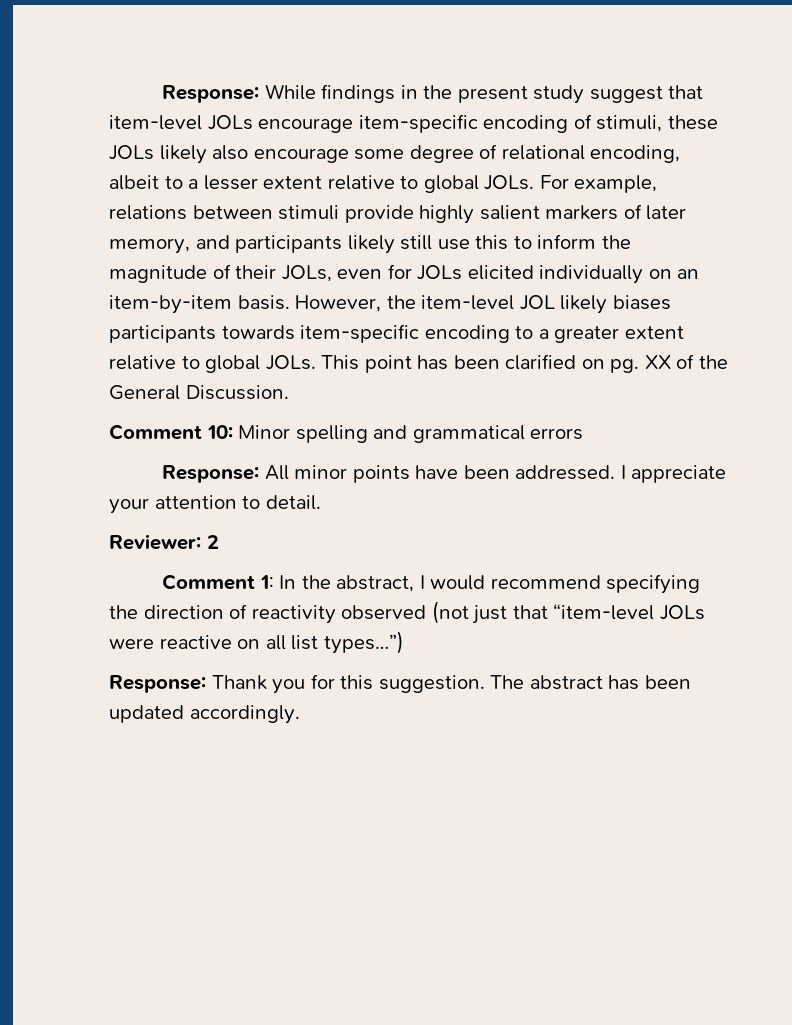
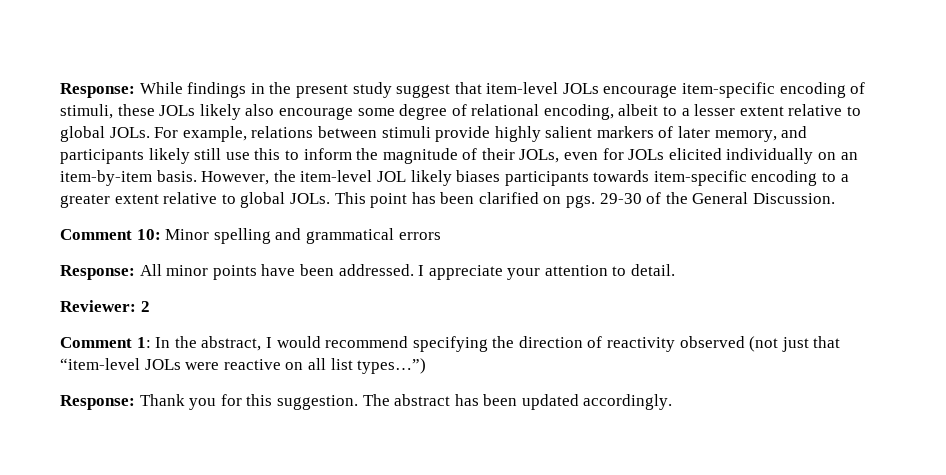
[610,355,671,373] pg. XX -> [566,193,642,208] pgs. 29-30

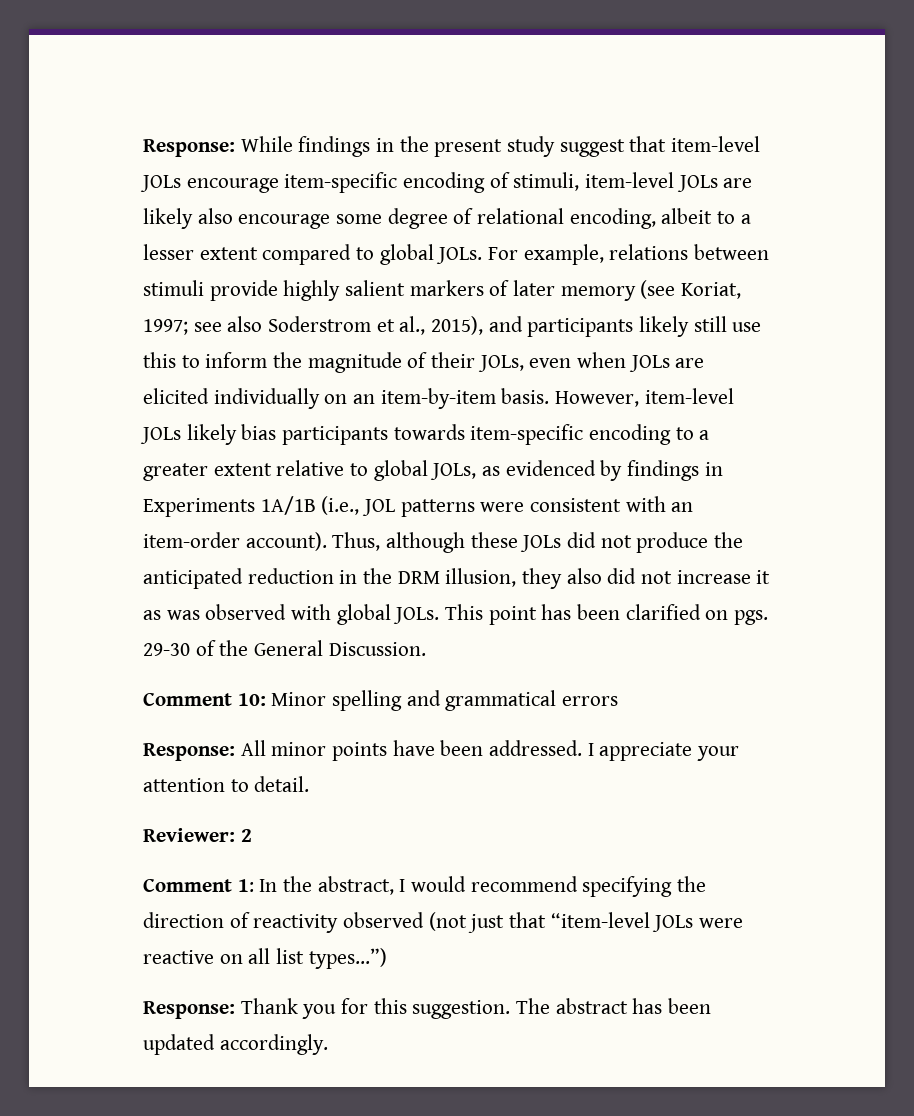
[117,104,196,116] these JOLs -> [585,172,753,192] item-level JOLs are
[788,104,843,116] relative -> [262,244,352,265] compared
[714,130,777,142] memory, -> [560,280,742,301] [143,316,484,335] memory (see Koriat, 1997; see also Soderstrom et al., 2015),
[602,148,665,160] for JOLs -> [577,352,705,372] when JOLs are
[273,170,501,186] the item-level JOL likely biases -> [644,388,734,404] [140,424,277,445] item-level JOLs likely bias
(286, 200) none -> [430,460,723,481] [143,496,694,517] [143,532,744,553] [143,568,771,589] [143,604,391,625] JOLs, as evidenced by findings in Experiments 1A/1B (i.e., JOL patterns were consistent with an item-order account). Thus, although these JOLs did not produce the anticipated reduction in the DRM illusion, they also did not increase it as was observed with global

